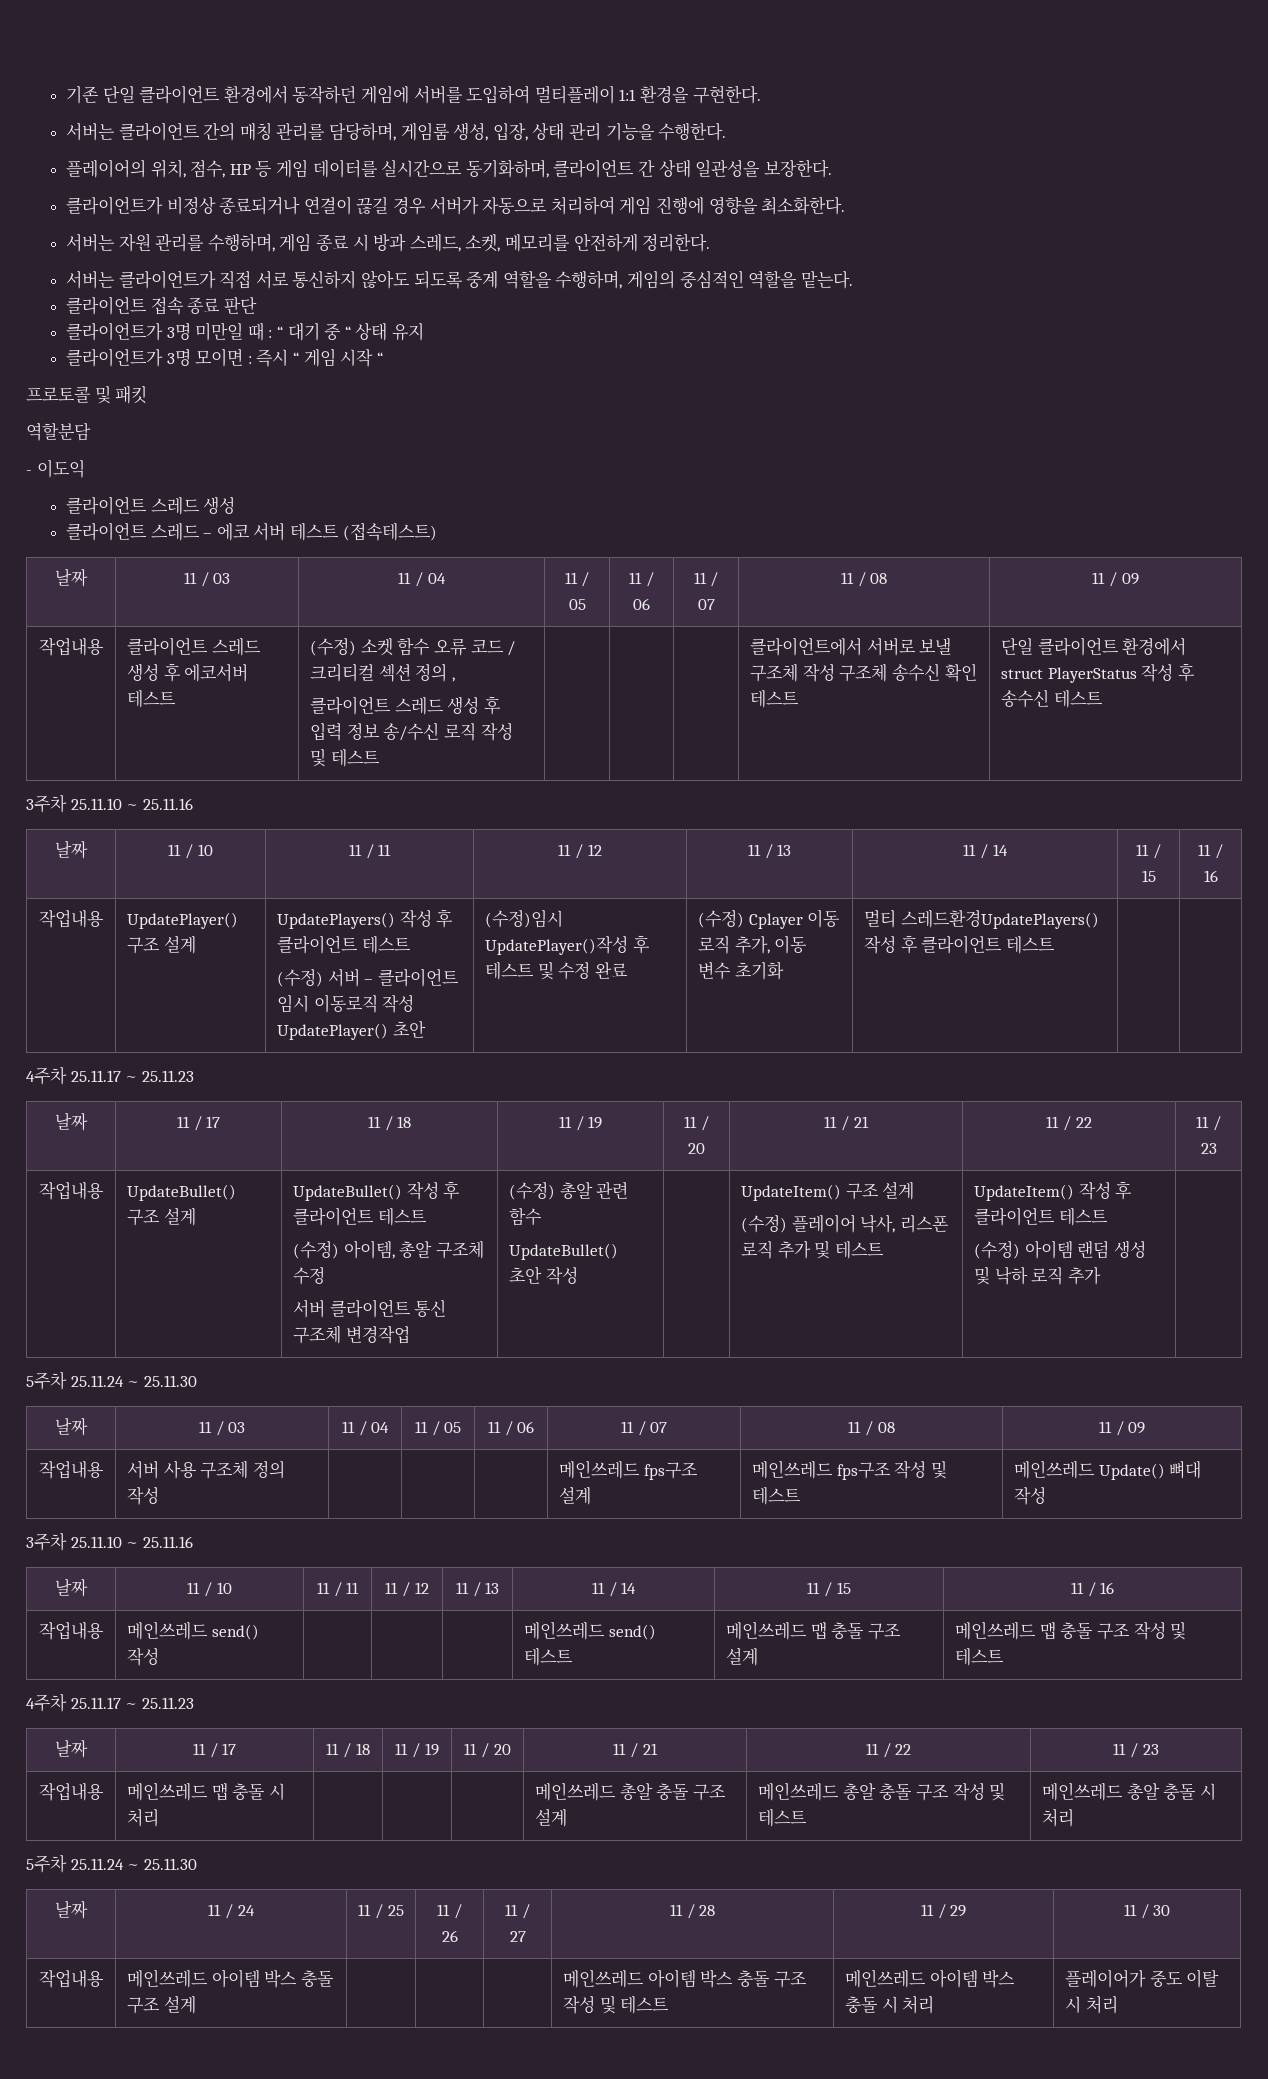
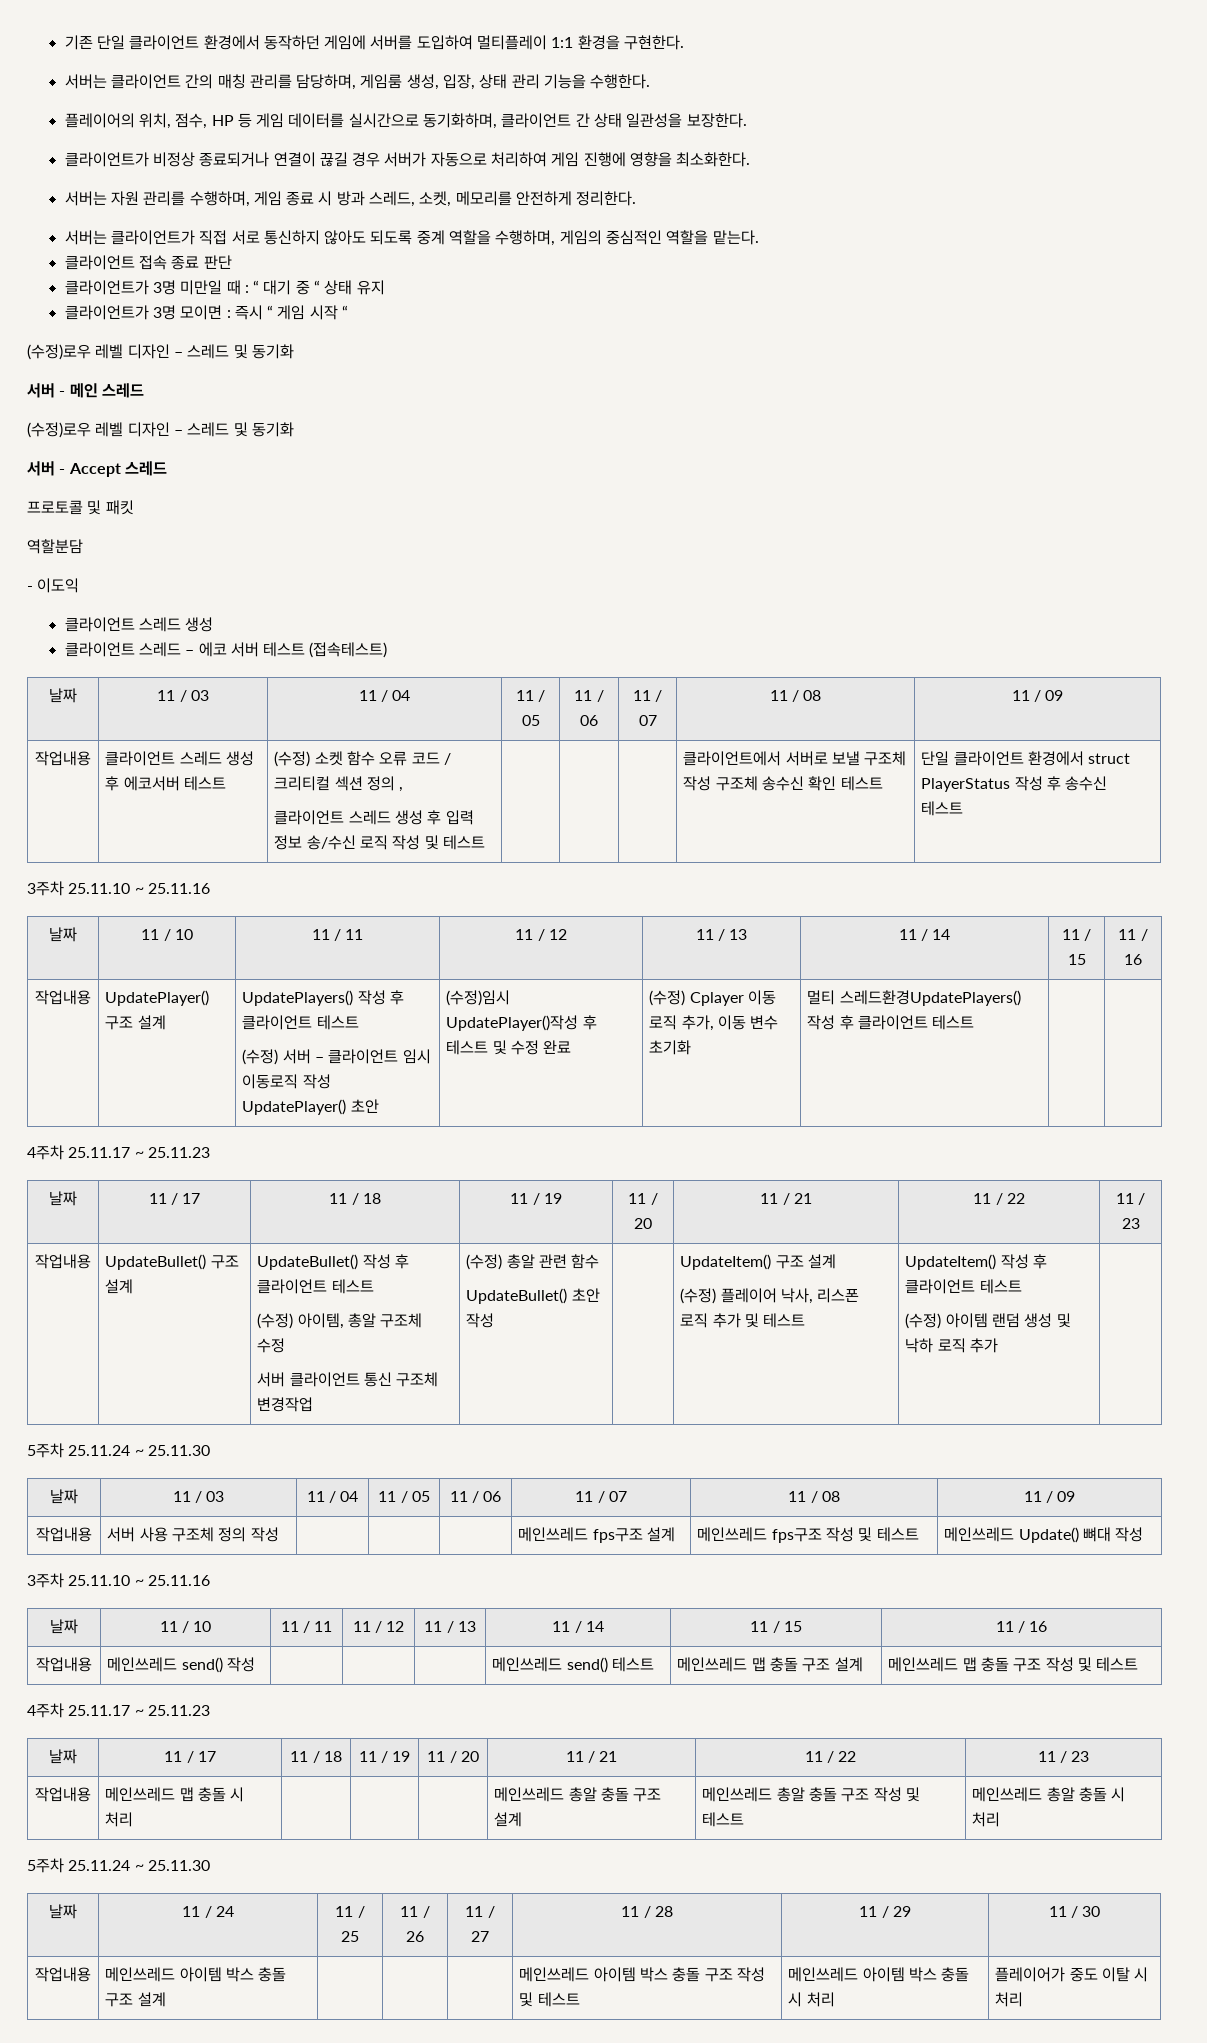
(383, 358) none -> [27,344,294,360] [27,383,144,398] [27,422,294,438] [27,461,167,477] // (수정)로우 레벨 디자인 – 스레드 및 동기화 // 서버 - 메인 스레드 // (수정)로우 레벨 디자인 – 스레드 및 동기화 // 서버 - Accept 스레드

